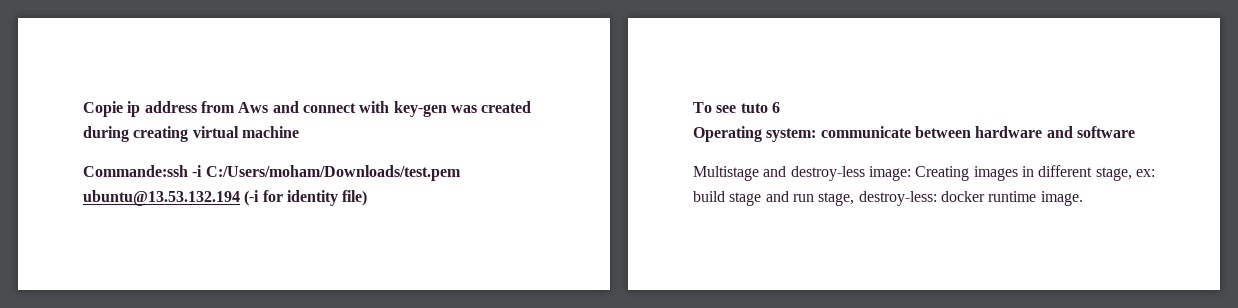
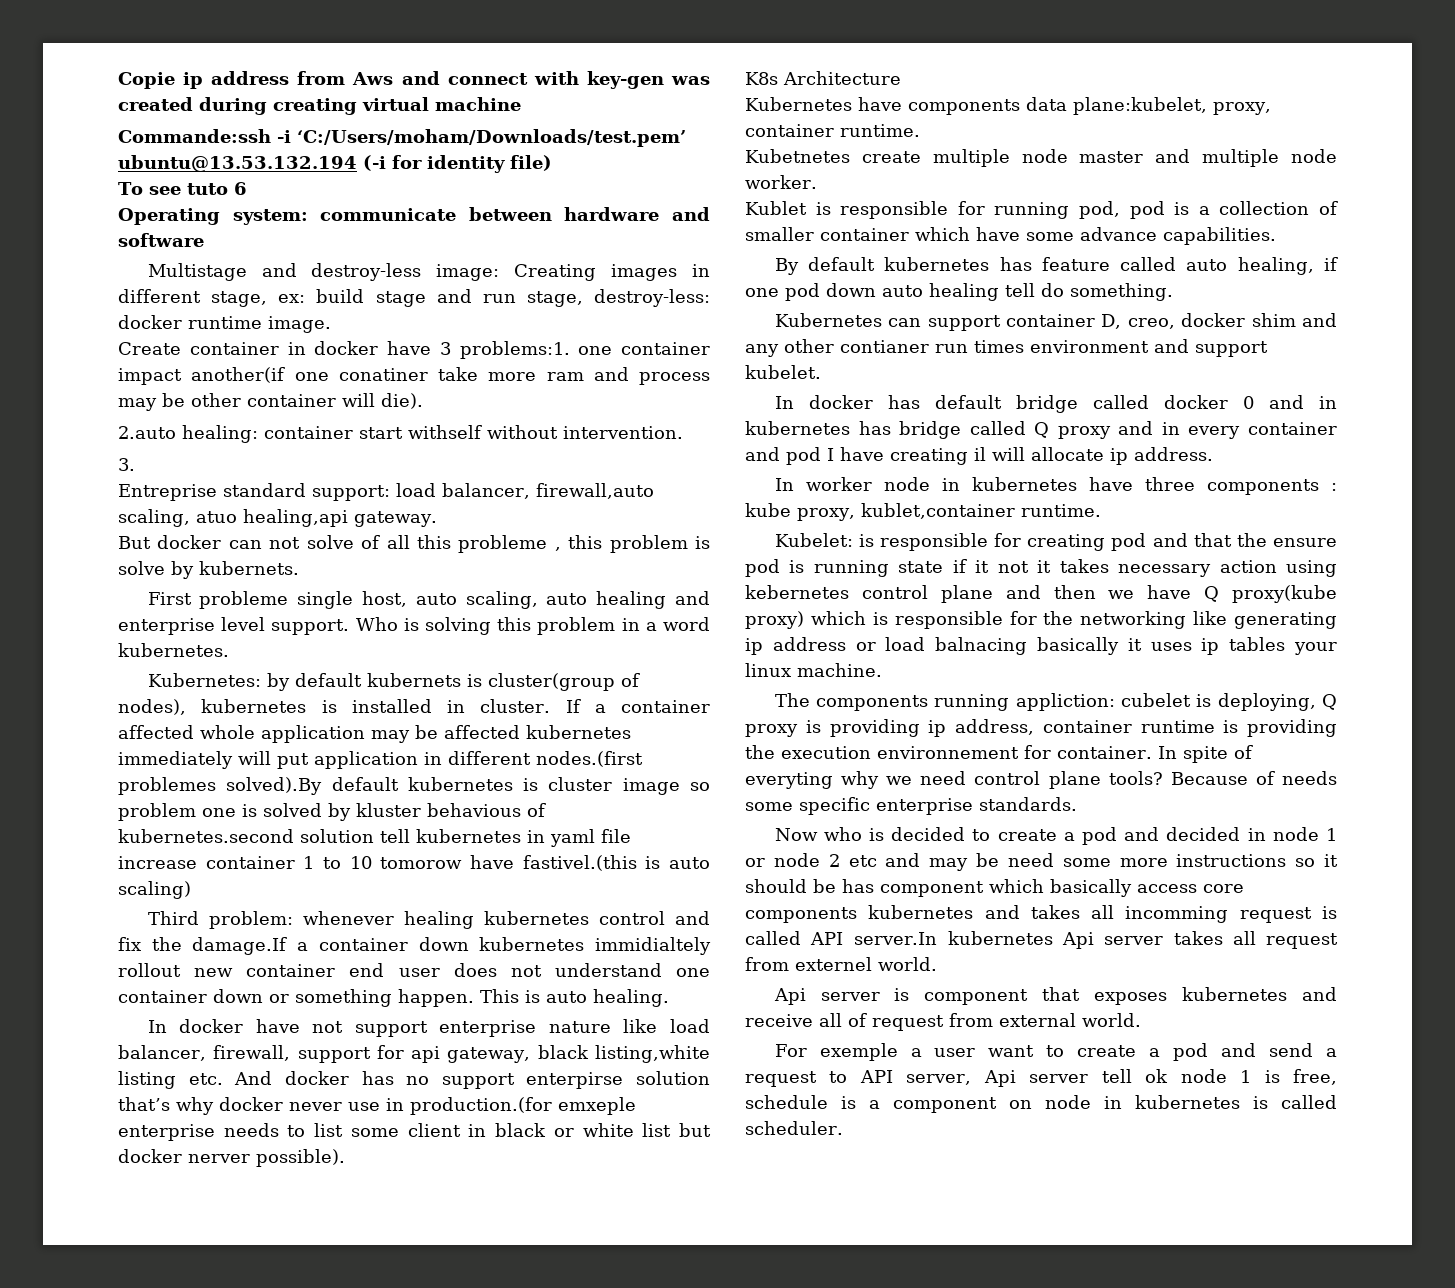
[205,165,461,181] C:/Users/moham/Downloads/test.pem -> [297,129,686,147] ‘C:/Users/moham/Downloads/test.pem’
(1083, 198) none -> [118,341,710,359] [118,367,710,385] [118,393,423,411] [118,425,683,443] [118,458,135,471] [118,483,654,501] [118,509,437,527] [118,535,710,553] [118,561,299,579] [147,591,710,609] [118,617,710,635] [118,643,229,657] [147,673,640,691] [118,699,710,715] [118,725,631,743] [118,751,643,769] [118,777,710,795] [118,803,546,821] [118,829,631,847] [118,855,710,871] [118,881,191,899] [147,911,710,929] [118,937,711,955] [118,963,710,977] [118,989,669,1007] [147,1019,710,1037] [118,1045,710,1063] [118,1071,710,1089] [118,1097,636,1115] [118,1123,712,1141] [118,1149,345,1167] [745,71,901,85] [745,97,1271,115] [745,124,920,137] [745,149,1337,167] [745,175,817,189] [745,201,1338,219] [745,227,1276,245] [774,257,1338,275] [745,283,1173,301] [774,313,1337,331] [745,339,1268,357] [745,365,821,379] [774,395,1337,413] [745,421,1337,439] [745,447,1213,465] [774,477,1337,495] [745,503,1101,521] [774,533,1337,551] [745,559,1337,577] [745,585,1337,603] [745,611,1337,629] [745,637,1337,655] [745,663,882,677] [774,693,1337,711] [745,719,1337,737] [745,745,1253,763] [745,771,1337,789] [745,797,1077,815] [774,827,1337,845] [745,853,1338,871] [745,879,1244,897] [745,905,1337,923] [745,931,1338,949] [745,957,937,971] [773,987,1337,1005] [745,1013,1141,1031] [774,1043,1337,1061] [745,1069,1337,1087] [745,1095,1337,1113] [745,1121,843,1135] // Create container in docker have 3 problems:1. one container impact another(if one conatiner take more ram and process may be other container will die). // 2.auto healing: container start withself without intervention. // 3. // Entreprise standard support: load balancer, firewall,auto scaling, atuo healing,api gateway. // But docker can not solve of all this probleme , this problem is solve by kubernets. // First probleme single host, auto scaling, auto healing and enterprise level support. Who is solving this problem in a word kubernetes. // Kubernetes: by default kubernets is cluster(group of nodes), kubernetes is installed in cluster. If a container affected whole application may be affected kubernetes immediately will put application in different nodes.(first problemes solved).By default kubernetes is cluster image so problem one is solved by kluster behavious of kubernetes.second solution tell kubernetes in yaml file increase container 1 to 10 tomorow have fastivel.(this is auto scaling) // Third problem: whenever healing kubernetes control and fix the damage.If a container down kubernetes immidialtely rollout new container end user does not understand one container down or something happen. This is auto healing. // In docker have not support enterprise nature like load balancer, firewall, support for api gateway, black listing,white listing etc. And docker has no support enterpirse solution that’s why docker never use in production.(for emxeple enterprise needs to list some client in black or white list but docker nerver possible). // K8s Architecture // Kubernetes have components data plane:kubelet, proxy, container runtime. // Kubetnetes create multiple node master and multiple node worker. // Kublet is responsible for running pod, pod is a collection of smaller container which have some advance capabilities. // By default kubernetes has feature called auto healing, if one pod down auto healing tell do something. // Kubernetes can support container D, creo, docker shim and any other contianer run times environment and support kubelet. // In docker has default bridge called docker 0 and in kubernetes has bridge called Q proxy and in every container and pod I have creating il will allocate ip address. // In worker node in kubernetes have three components : kube proxy, kublet,container runtime. // Kubelet: is responsible for creating pod and that the ensure pod is running state if it not it takes necessary action using kebernetes control plane and then we have Q proxy(kube proxy) which is responsible for the networking like generating ip address or load balnacing basically it uses ip tables your linux machine. // The components running appliction: cubelet is deploying, Q proxy is providing ip address, container runtime is providing the execution environnement for container. In spite of everyting why we need control plane tools? Because of needs some specific enterprise standards. // Now who is decided to create a pod and decided in node 1 or node 2 etc and may be need some more instructions so it should be has component which basically access core components kubernetes and takes all incomming request is called API server.In kubernetes Api server takes all request from externel world. // Api server is component that exposes kubernetes and receive all of request from external world. // For exemple a user want to create a pod and send a request to API server, Api server tell ok node 1 is free, schedule is a component on node in kubernetes is called scheduler.

